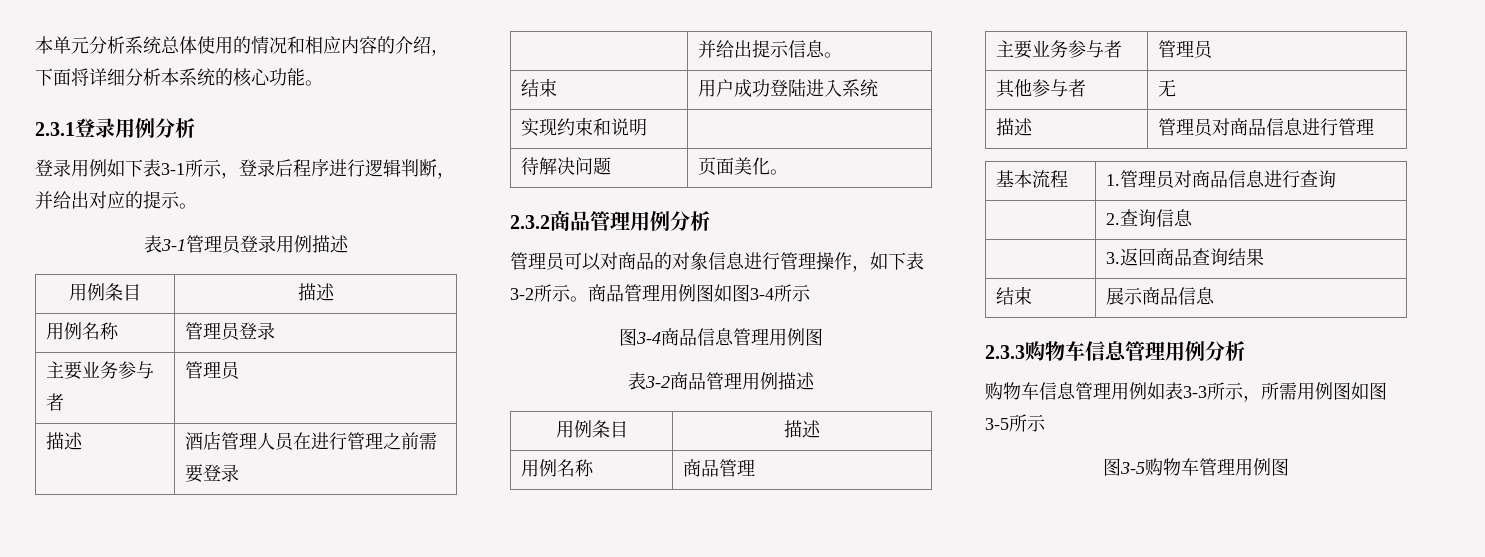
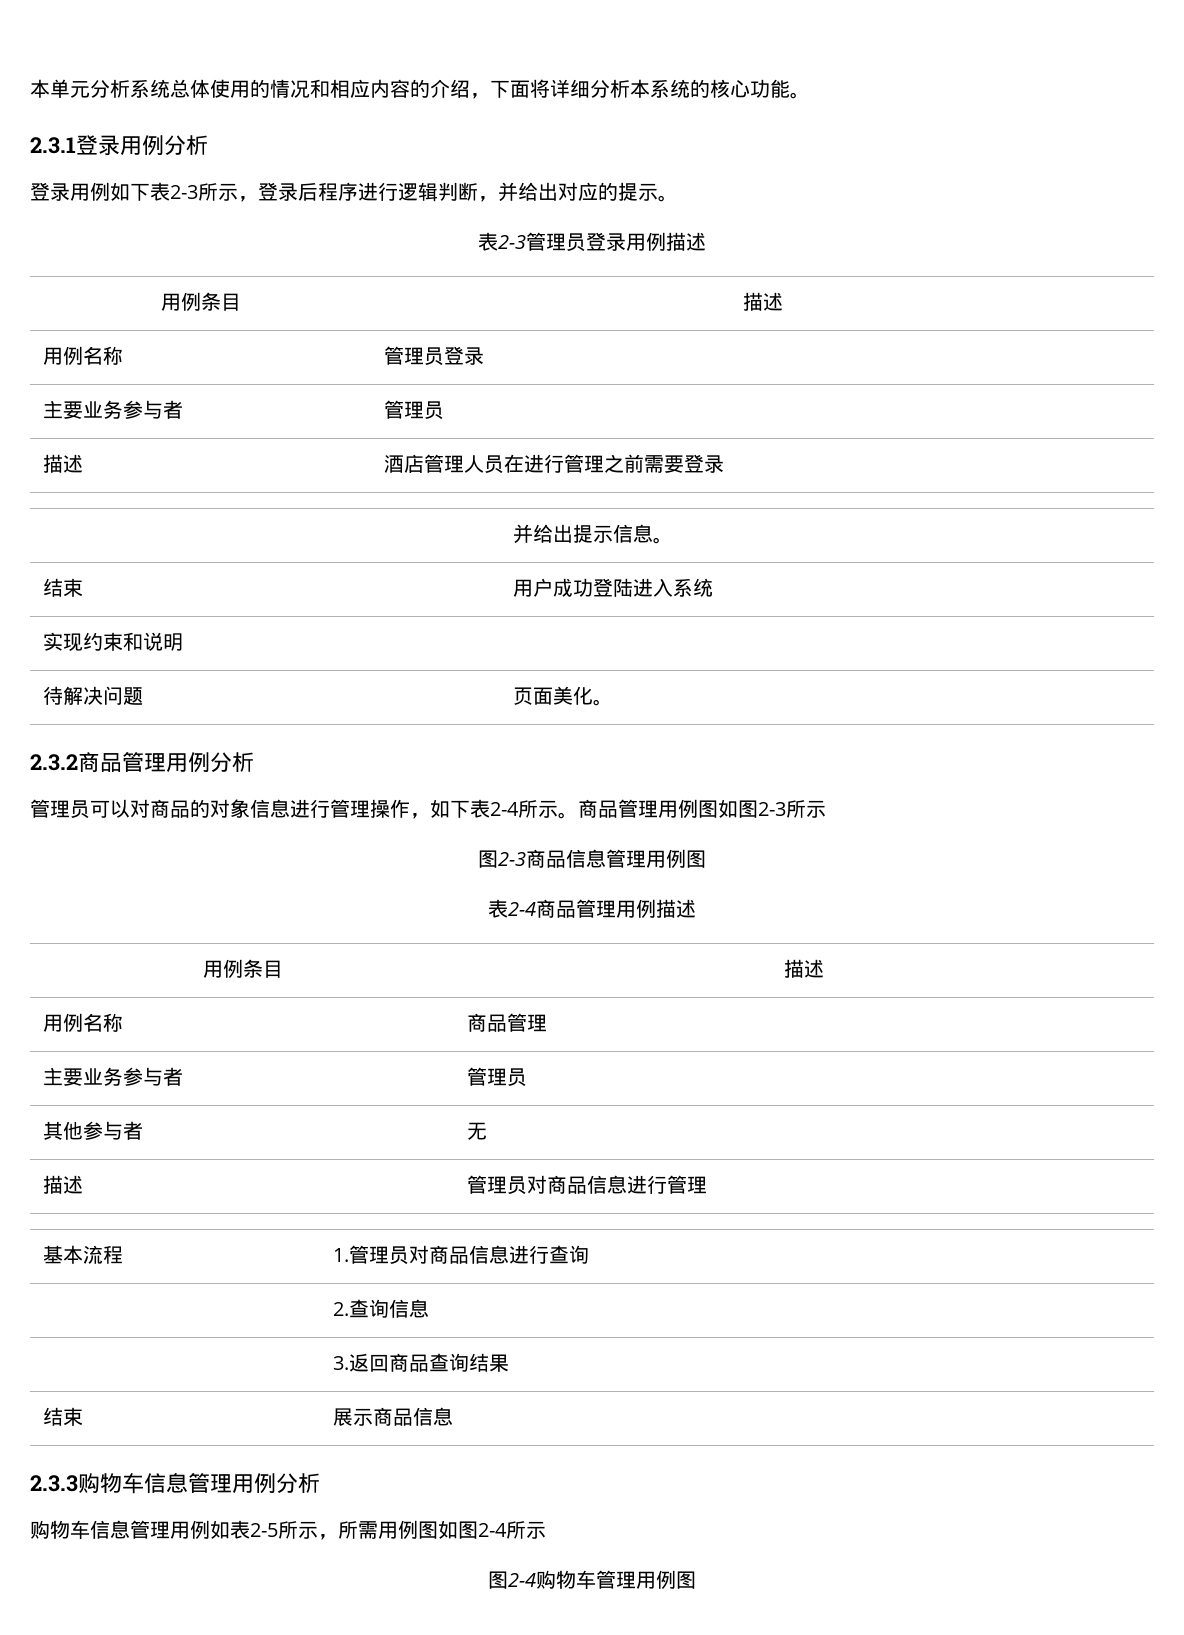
[161,163,185,175] 3-1 -> [170,185,198,199] 2-3
[161,239,186,251] 3-1 -> [498,235,526,249] 2-3
[510,288,534,300] 3-2 -> [490,802,519,816] 2-4
[750,284,811,302] [619,328,661,346] 3-4所示 // 图3-4 -> [758,800,826,818] [478,850,526,868] 2-3所示 // 图2-3
[645,376,670,388] 3-2 -> [508,902,536,916] 2-4
[1183,386,1207,398] 3-3 -> [250,1523,278,1537] 2-5
[985,414,1046,432] [1103,458,1145,476] 3-5所示 // 图3-5 -> [478,1521,546,1539] [488,1571,536,1589] 2-4所示 // 图2-4

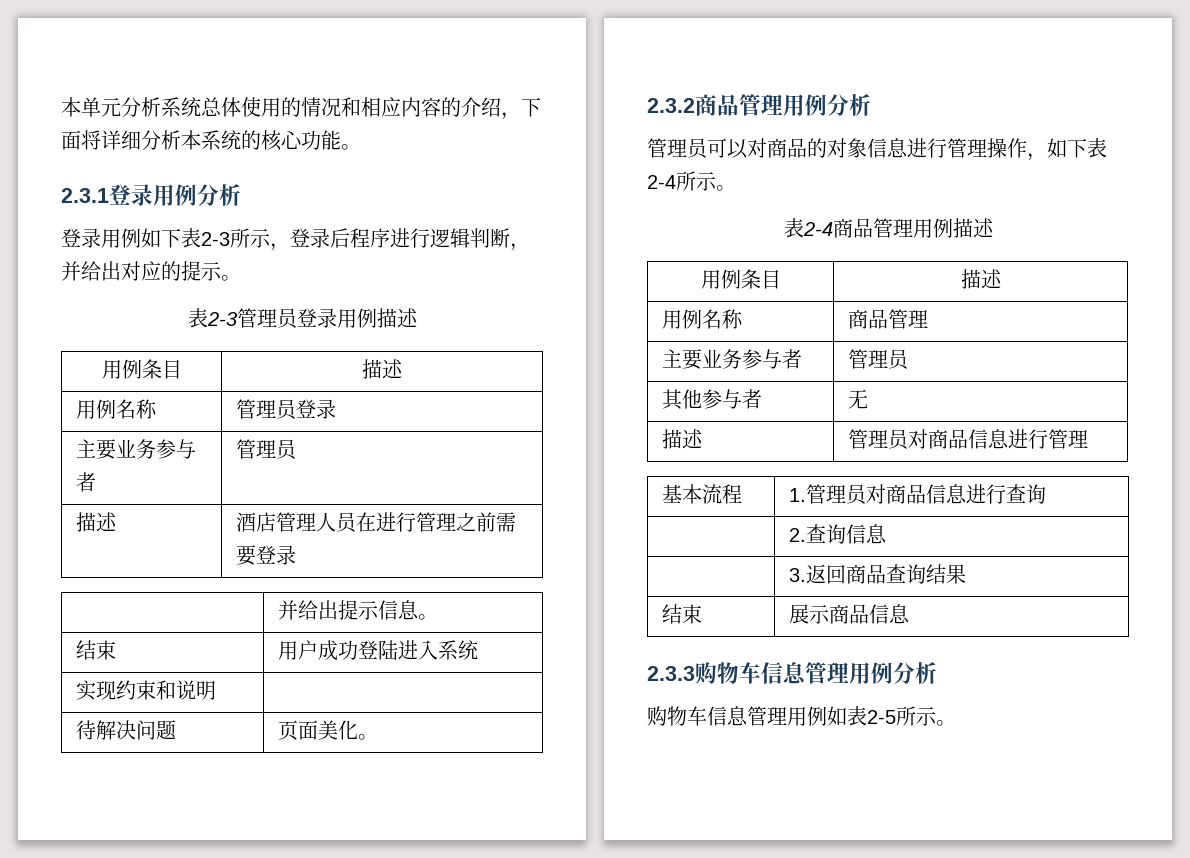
[578,799,826,818] [478,849,706,868] 商品管理用例图如图2-3所示 // 图2-3商品信息管理用例图 -> (736, 188) none
[318,1520,546,1540] [488,1570,696,1590] ，所需用例图如图2-4所示 // 图2-4购物车管理用例图 -> [936,720,956,726] 。

